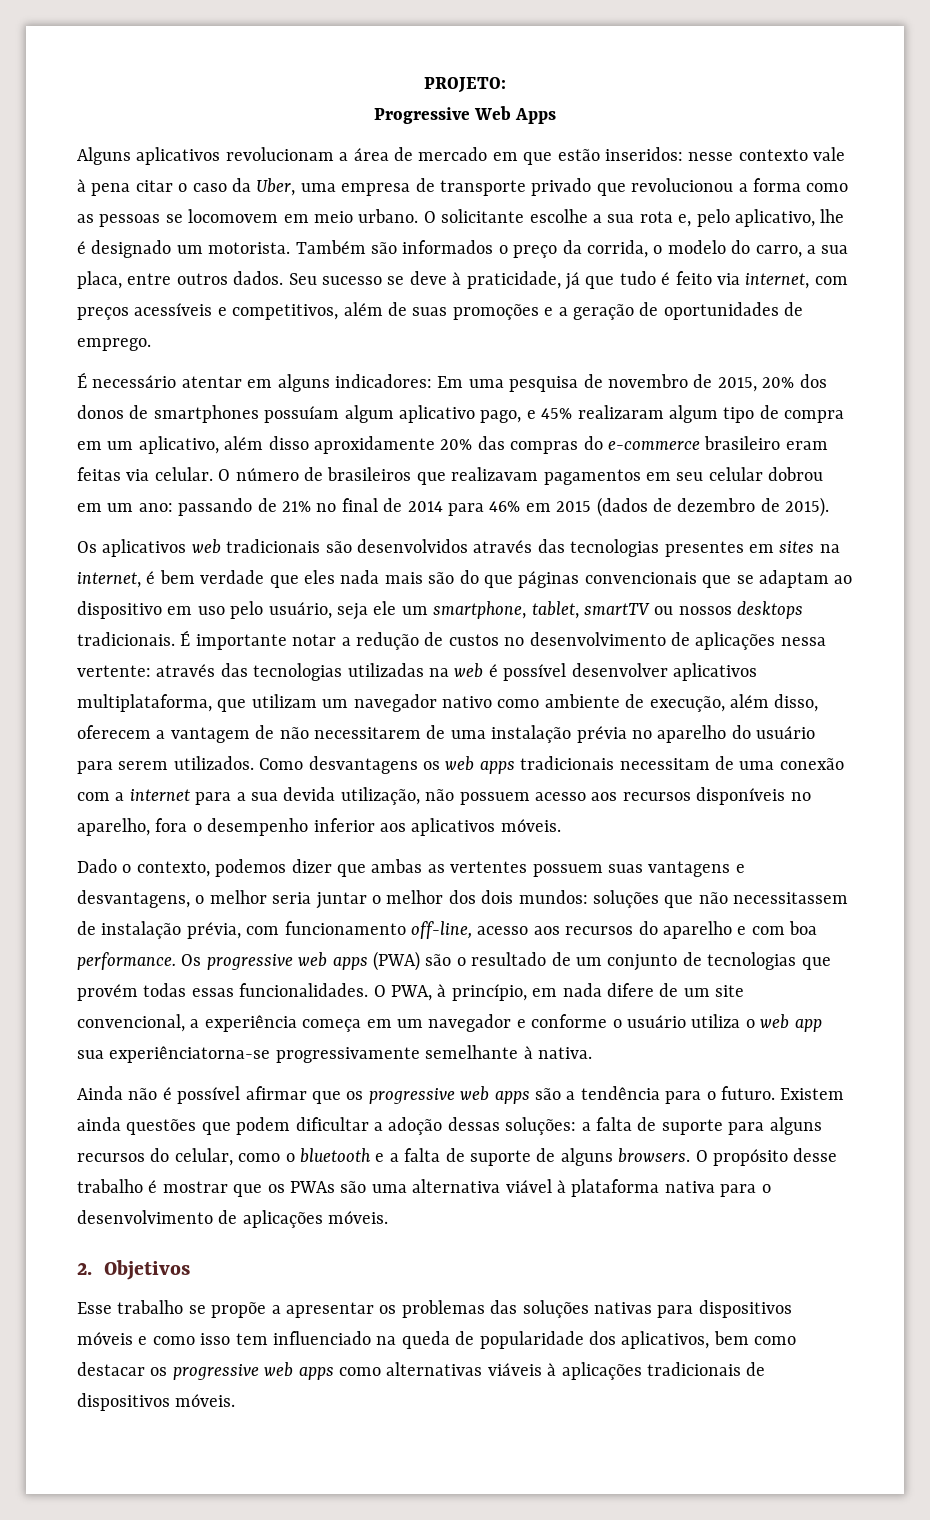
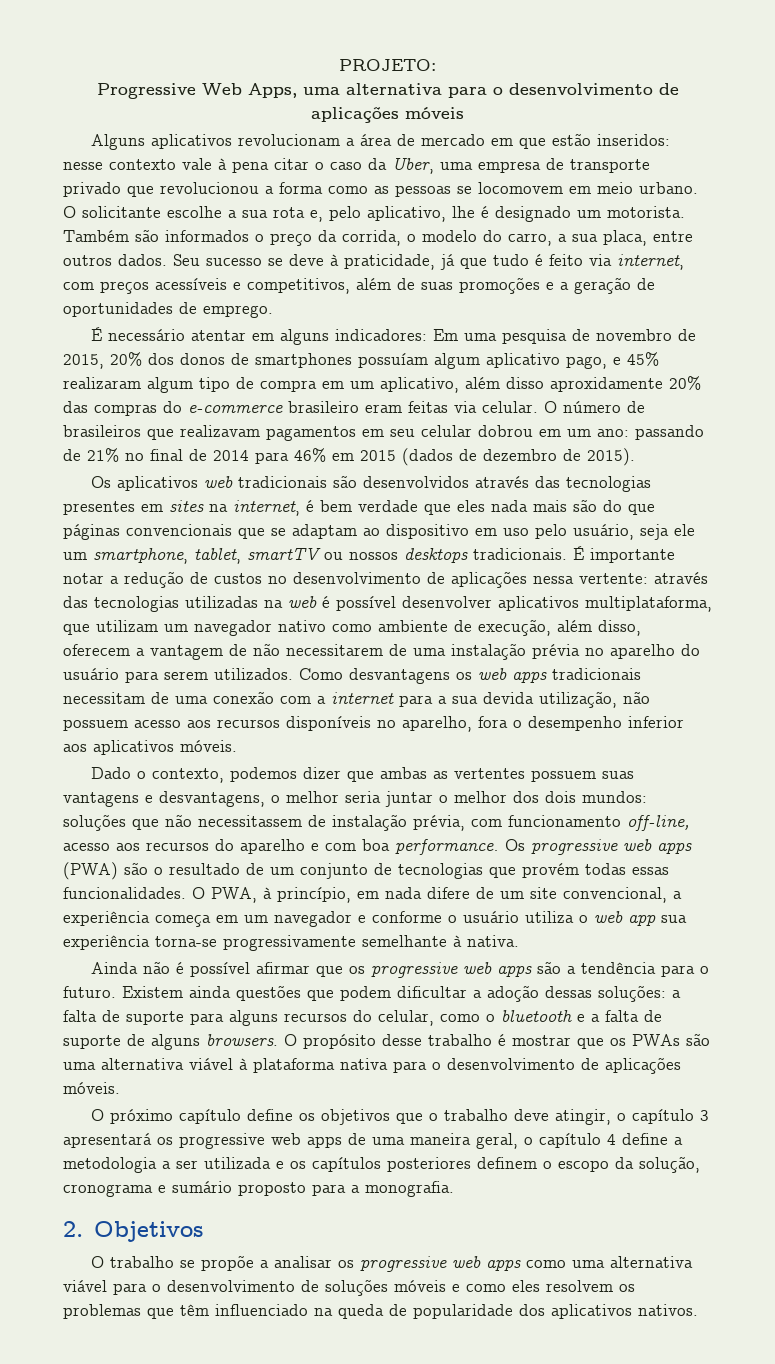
[515,108,557,124] Apps -> [247,83,679,98] [311,106,464,123] Apps, uma alternativa para o desenvolvimento de aplicações móveis
[109,1046,271,1063] experiênciatorna-se -> [63,935,217,950] experiência torna-se
(389, 1217) none -> [91,1109,710,1125] [63,1133,683,1149] [63,1156,700,1173] [63,1181,454,1197] // O próximo capítulo define os objetivos que o trabalho deve atingir, o capítulo 3 apresentará os progressive web apps de uma maneira geral, o capítulo 4 define a metodologia a ser utilizada e os capítulos posteriores definem o escopo da solução, cronograma e sumário proposto para a monografia.
[77,1302,112,1314] Esse -> [91,1256,105,1268] O
[286,1300,792,1318] [77,1332,268,1345] apresentar os problemas das soluções nativas para dispositivos móveis e como isso tem -> [274,1256,694,1272] [63,1279,635,1296] [63,1304,209,1319] analisar os progressive web apps como uma alternativa viável para o desenvolvimento de soluções móveis e como eles resolvem os problemas que têm
[621,1331,797,1349] [77,1362,766,1380] [77,1393,236,1411] aplicativos, bem como destacar os progressive web apps como alternativas viáveis à aplicações tradicionais de dispositivos móveis. -> [551,1304,698,1319] aplicativos nativos.

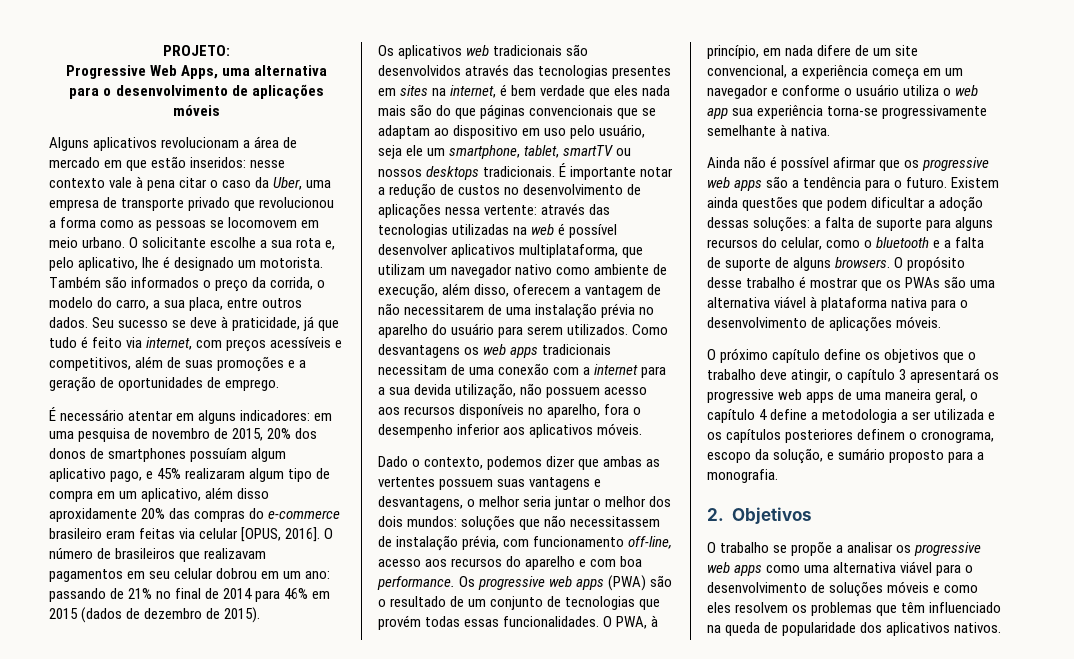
[433,329,459,341] Em -> [314,413,333,421] em
[482,401,538,413] celular. -> [199,527,321,542] celular [OPUS, 2016].
(552, 1165) none -> [921,431,995,443] cronograma,
[63,1184,153,1197] cronograma -> (824, 456) none

